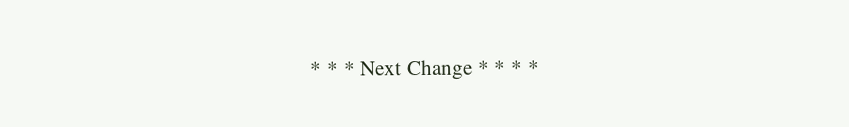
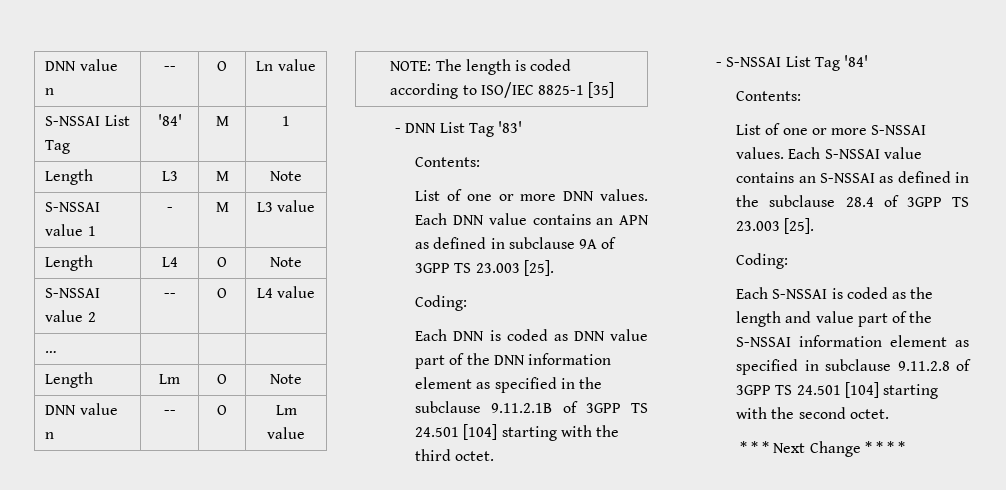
(309, 68) none -> [45,59,118,71] [45,88,55,95] [163,66,176,71] [217,61,227,71] [256,59,316,71] [45,115,130,126] [45,140,71,154] [157,114,182,126] [215,116,229,126] [282,116,290,126] [45,169,94,185] [161,171,178,181] [215,171,229,181] [270,171,302,181] [45,202,101,212] [45,224,96,236] [166,207,173,212] [215,202,229,212] [256,200,316,212] [45,255,94,271] [161,257,178,267] [217,257,227,267] [270,257,302,267] [45,288,101,298] [45,310,96,322] [163,293,176,298] [217,288,227,298] [256,286,316,298] [45,351,58,353] [45,372,94,388] [159,374,180,384] [217,374,227,384] [270,374,302,384] [45,403,118,415] [45,432,55,439] [163,410,176,415] [217,405,227,415] [275,405,297,415] [267,427,305,439] [390,59,572,75] [390,82,615,99] [395,121,522,137] [415,157,481,167] [415,189,648,201] [415,213,649,225] [415,237,617,249] [415,260,554,276] [415,295,468,311] [415,329,648,341] [415,353,612,369] [415,377,603,393] [415,401,648,413] [415,424,620,441] [415,449,495,461] [716,55,868,71] [736,91,802,101] [736,123,927,135] [736,147,922,159] [736,171,969,183] [736,195,969,207] [736,218,815,234] [736,253,789,269] [736,287,934,299] [736,311,933,327] [736,335,969,347] [736,359,971,375] [736,382,939,399] [736,407,889,419] DNN value n | -- | O | Ln value // S-NSSAI List Tag | '84' | M | 1 // Length | L3 | M | Note // S-NSSAI value 1 | - | M | L3 value // Length | L4 | O | Note // S-NSSAI value 2 | -- | O | L4 value // … | | | // Length | Lm | O | Note // DNN value n | -- | O | Lm value // NOTE: The length is coded according to ISO/IEC 8825-1 [35] // - DNN List Tag '83' // Contents: // List of one or more DNN values. Each DNN value contains an APN as defined in subclause 9A of 3GPP TS 23.003 [25]. // Coding: // Each DNN is coded as DNN value part of the DNN information element as specified in the subclause 9.11.2.1B of 3GPP TS 24.501 [104] starting with the third octet. // - S-NSSAI List Tag '84' // Contents: // List of one or more S-NSSAI values. Each S-NSSAI value contains an S-NSSAI as defined in the subclause 28.4 of 3GPP TS 23.003 [25]. // Coding: // Each S-NSSAI is coded as the length and value part of the S-NSSAI information element as specified in subclause 9.11.2.8 of 3GPP TS 24.501 [104] starting with the second octet. //

